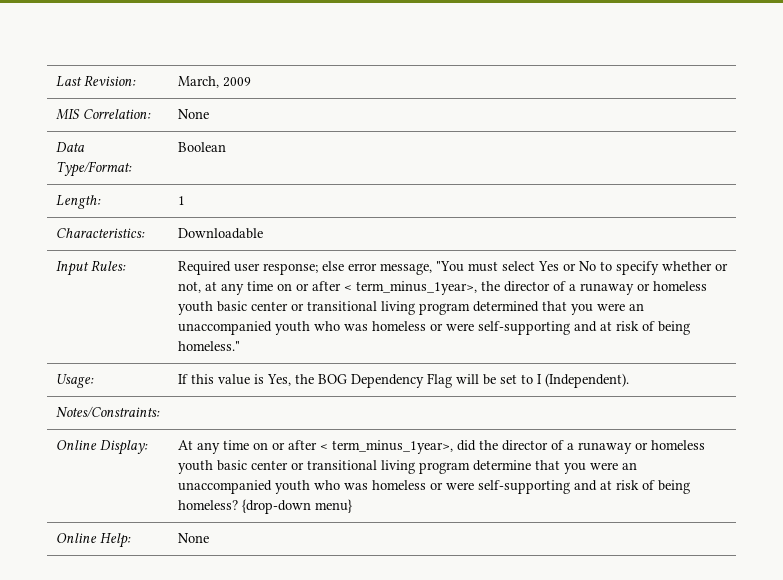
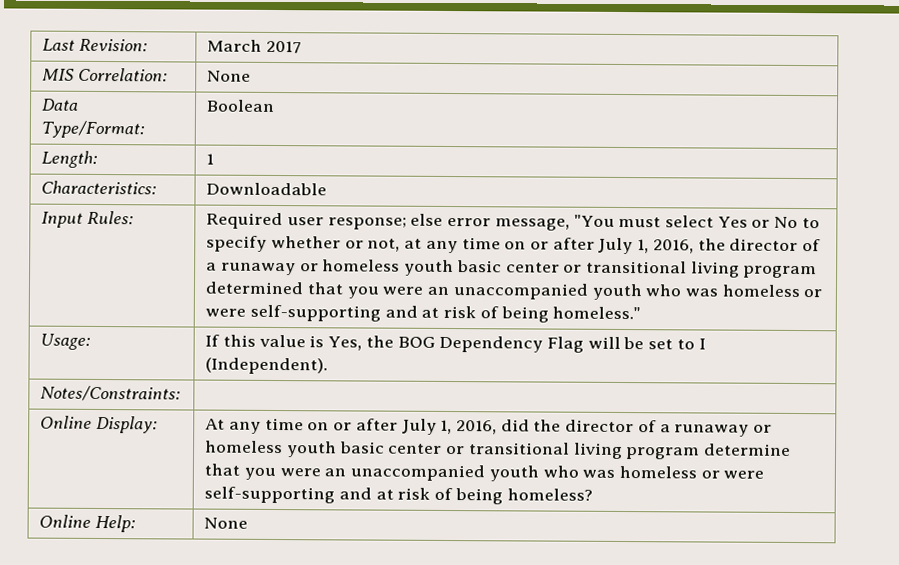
[177,76,251,88] March, 2009 -> [207,39,302,54] March 2017
[343,281,477,295] < term_minus_1year>, -> [598,237,694,255] July 1, 2016,
[319,440,453,454] < term_minus_1year>, -> [401,418,497,435] July 1, 2016,
[241,499,352,514] {drop-down menu} -> (593, 494) none

